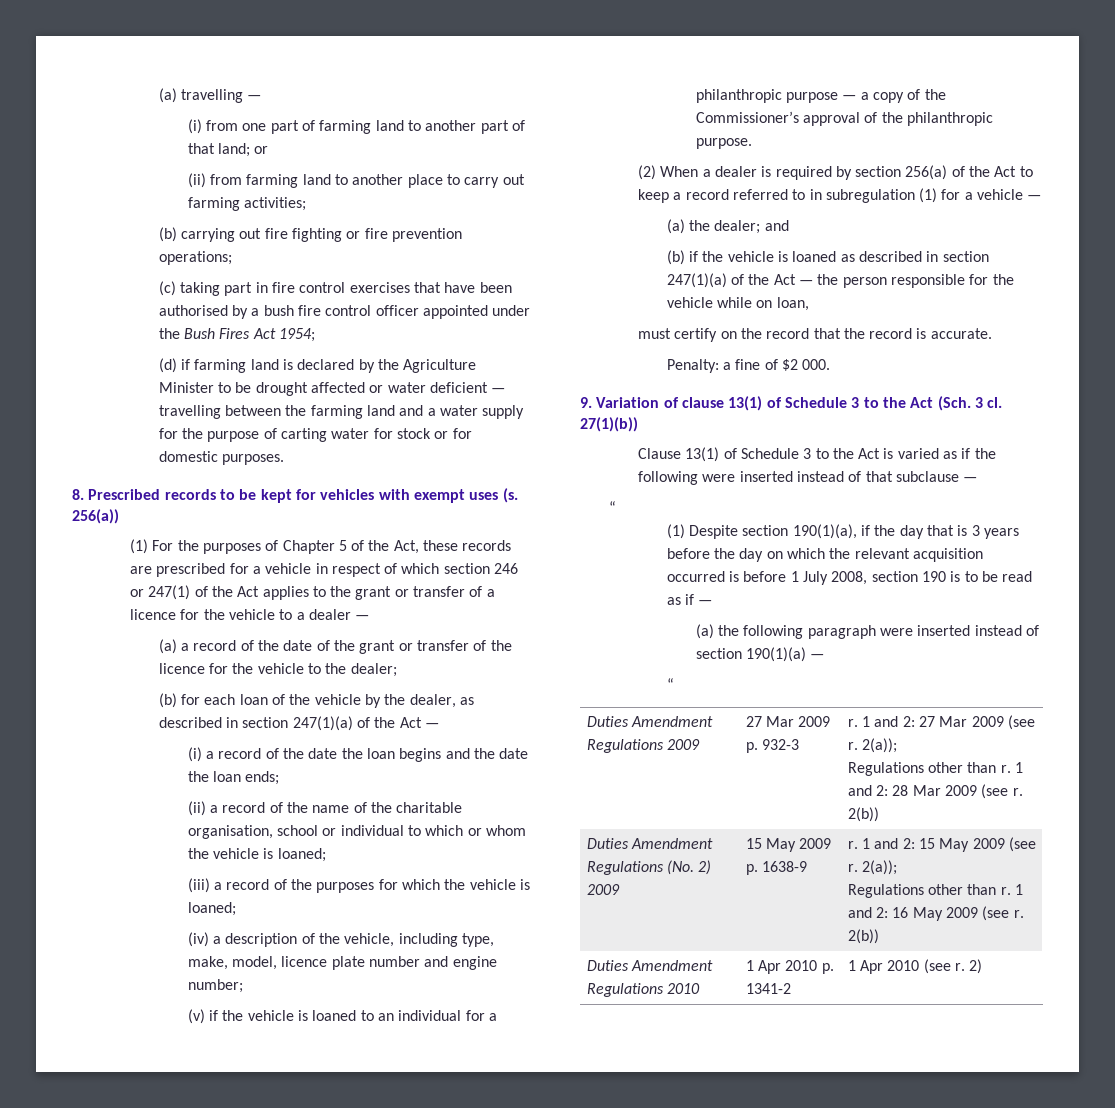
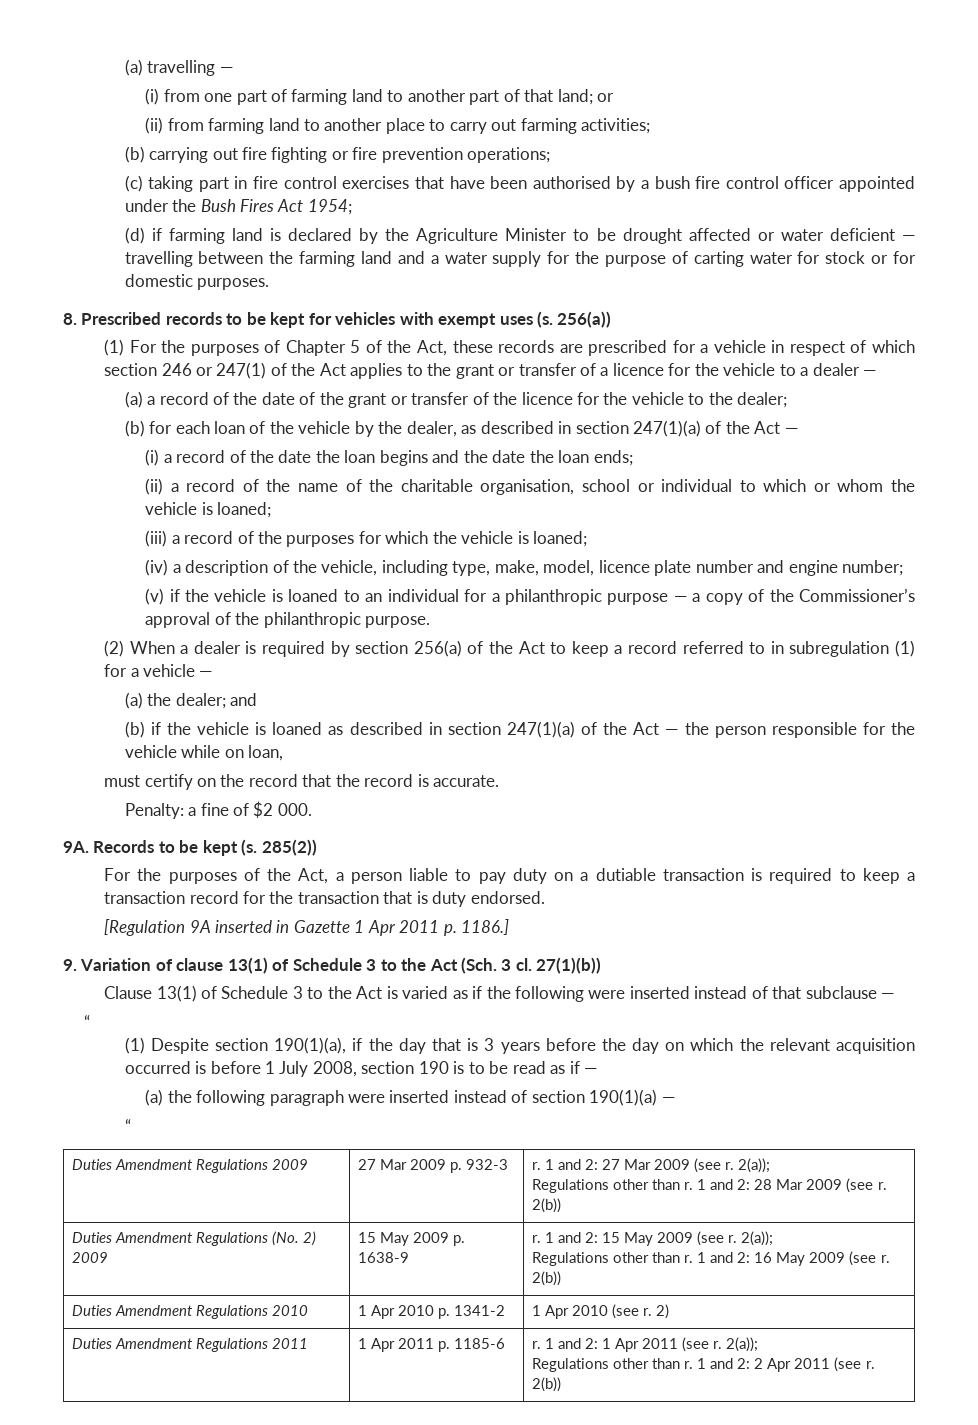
(831, 364) none -> [63,839,317,856] [104,868,915,884] [104,891,545,907] [104,919,510,936] // 9A. Records to be kept (s. 285(2)) // For the purposes of the Act, a person liable to pay duty on a dutiable transaction is required to keep a transaction record for the transaction that is duty endorsed. // [Regulation 9A inserted in Gazette 1 Apr 2011 p. 1186.]
(983, 966) none -> [71,1338,309,1352] [357,1338,506,1352] [531,1337,759,1352] [531,1357,875,1372] [531,1377,561,1392] // Duties Amendment Regulations 2011 | 1 Apr 2011 p. 1185-6 | r. 1 and 2: 1 Apr 2011 (see r. 2(a)); // Regulations other than r. 1 and 2: 2 Apr 2011 (see r. 2(b))

